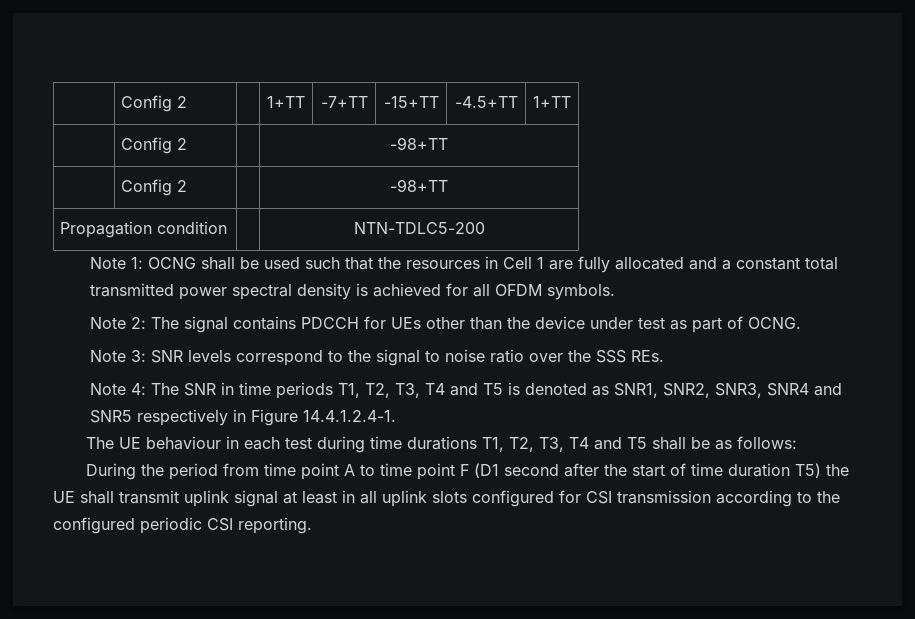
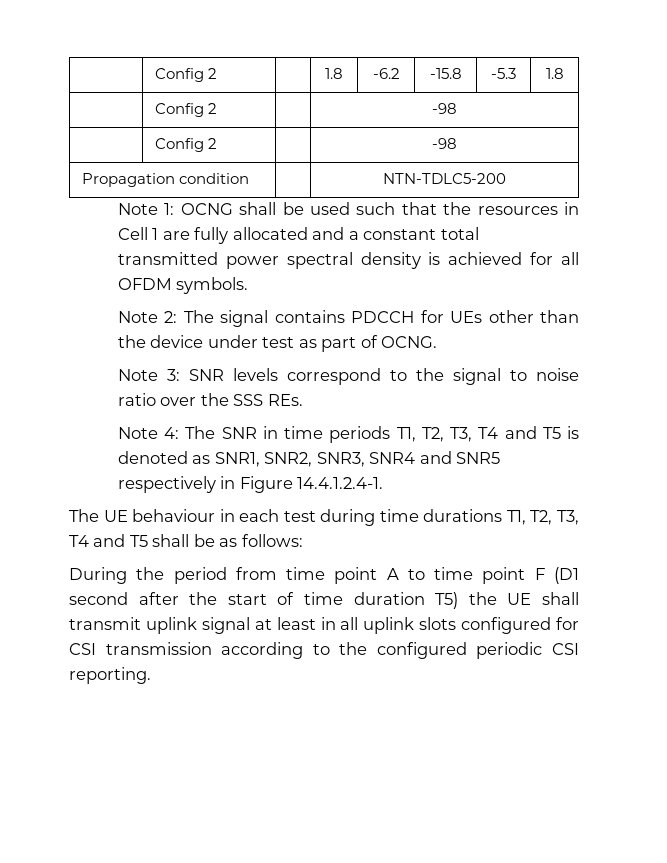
[121,95,188,112] [267,96,305,108] [320,96,368,108] [383,96,439,108] [454,96,518,108] [533,96,571,108] [121,137,188,154] [390,137,448,150] [121,179,188,196] [390,179,448,192] | Config 2 | | 1+TT | -7+TT | -15+TT | -4.5+TT | 1+TT // | Config 2 | | -98+TT // | Config 2 | | -98+TT -> [154,68,217,82] [325,68,343,79] [372,68,400,79] [429,68,462,79] [491,68,516,79] [545,68,564,79] [154,103,217,117] [432,103,457,114] [154,138,217,152] [432,138,457,149] | Config 2 | | 1.8 | -6.2 | -15.8 | -5.3 | 1.8 // | Config 2 | | -98 // | Config 2 | | -98

